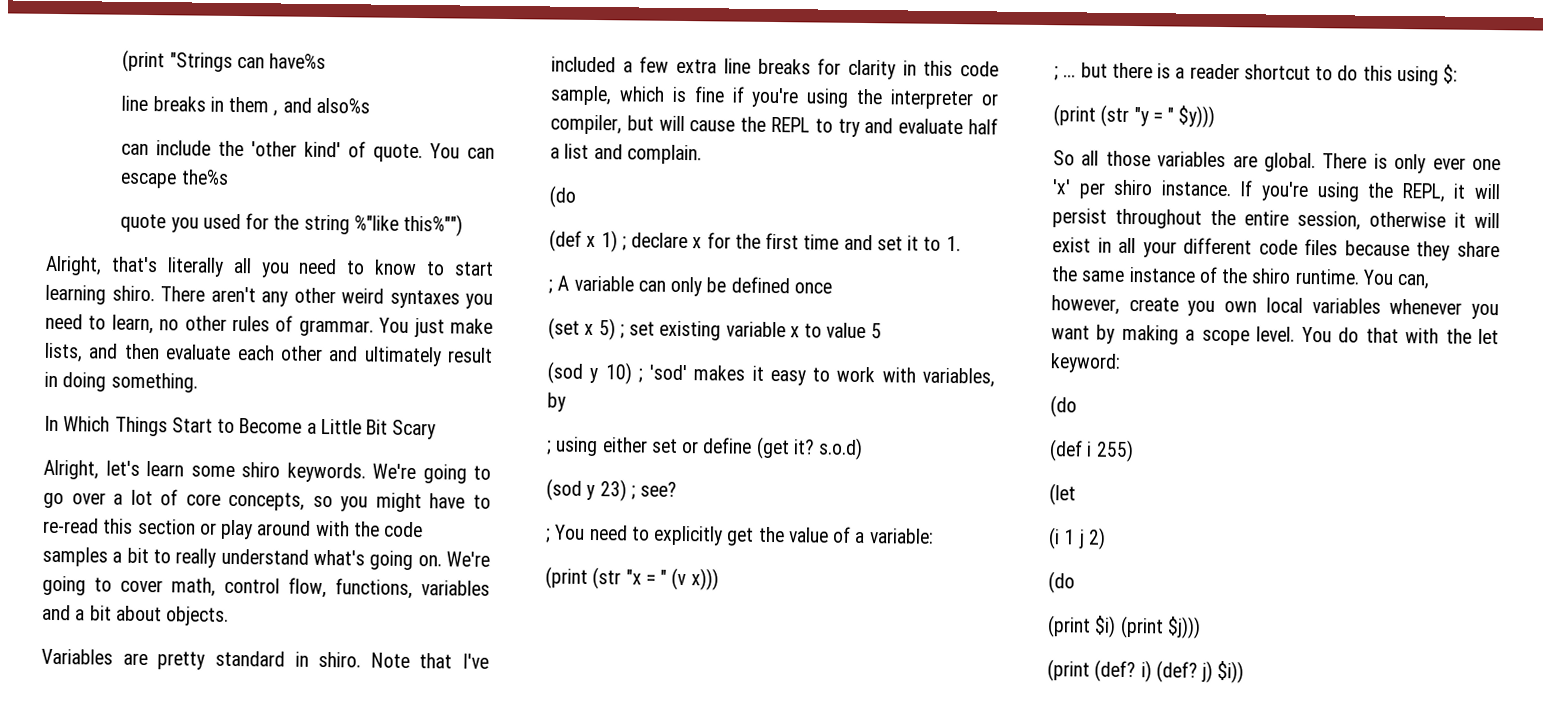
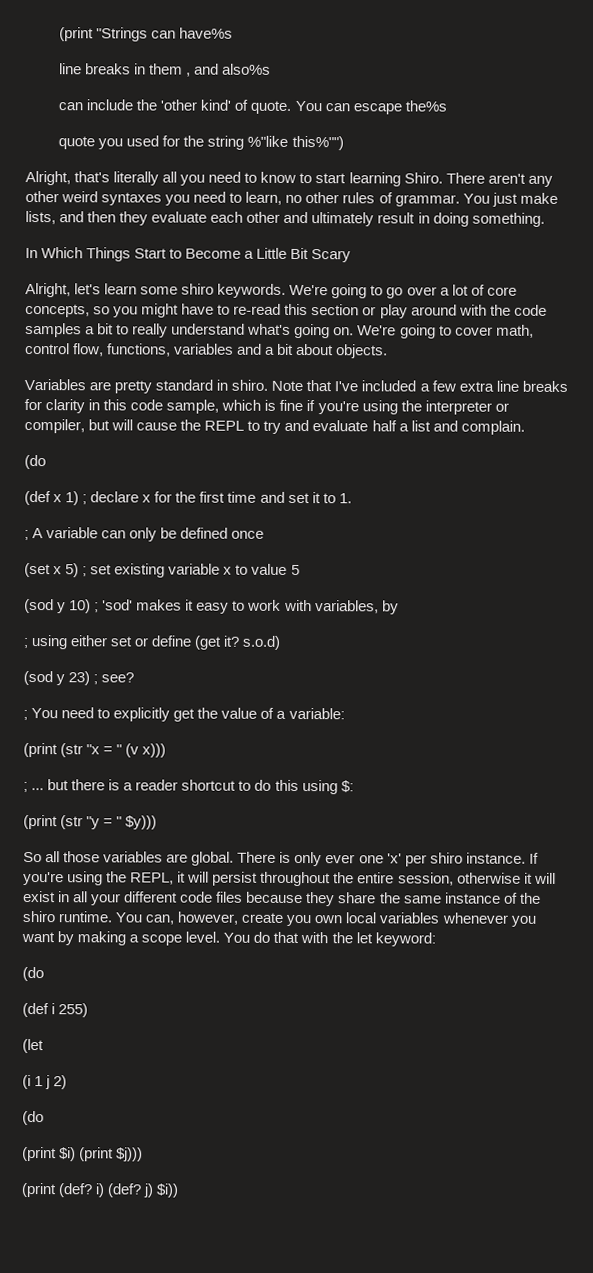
[111,285,155,302] shiro. -> [403,172,443,184] Shiro.
(160, 351) none -> [119,211,149,226] they

